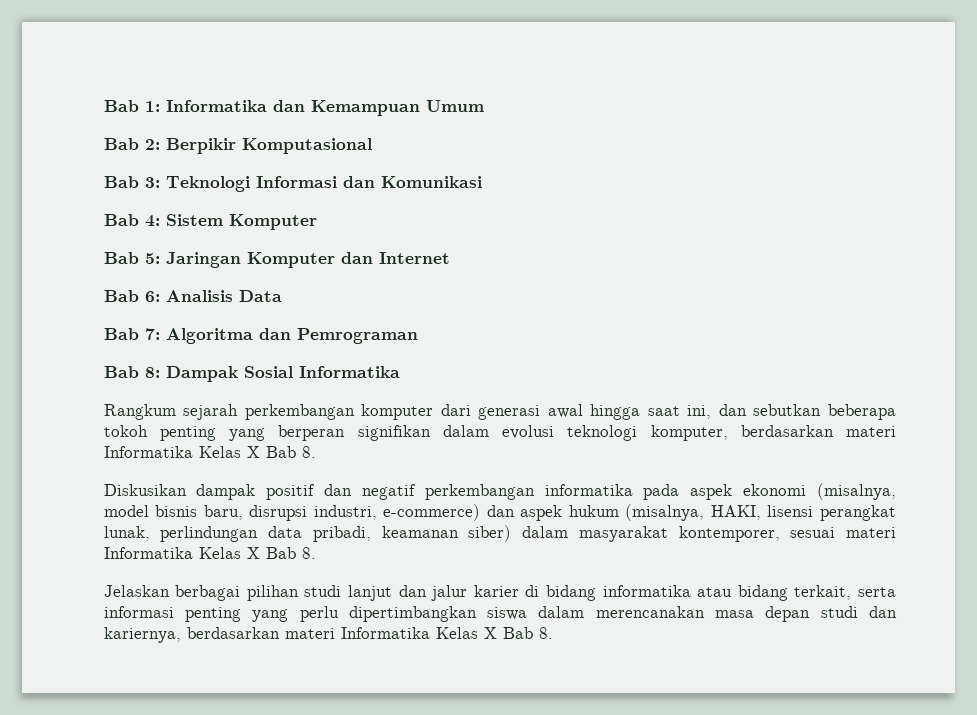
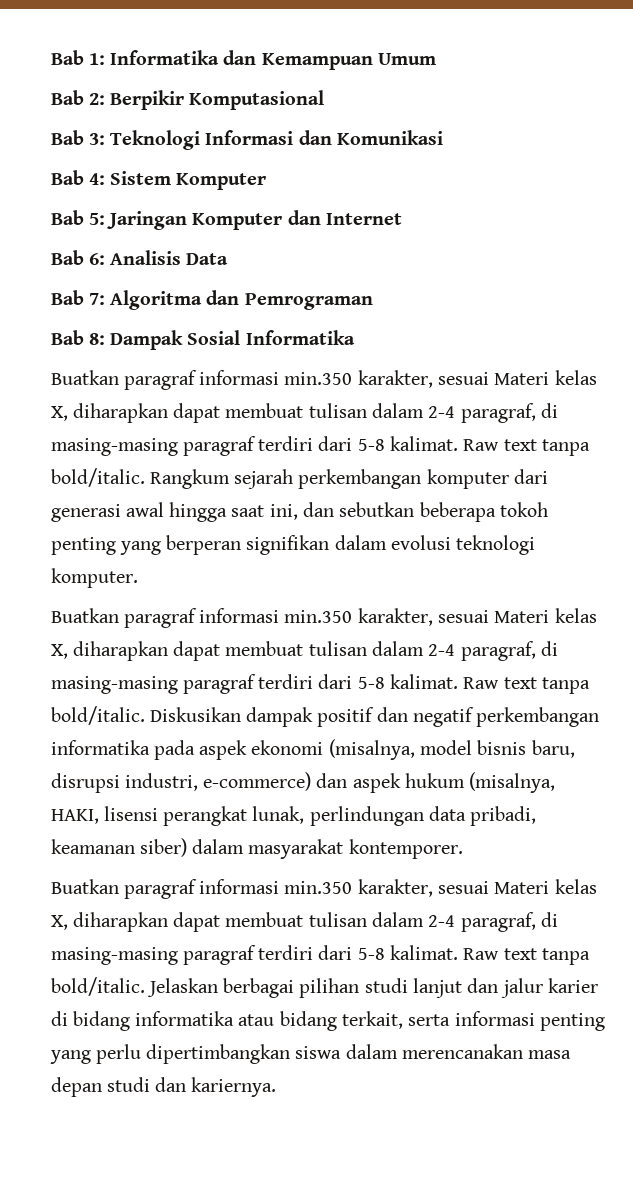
(400, 372) none -> [50,370,597,390] [50,403,558,423] [50,436,590,456] [50,468,145,487] Buatkan paragraf informasi min.350 karakter, sesuai Materi kelas X, diharapkan dapat membuat tulisan dalam 2-4 paragraf, di masing-masing paragraf terdiri dari 5-8 kalimat. Raw text tanpa bold/italic.
[650,425,896,441] [103,446,316,458] komputer, berdasarkan materi Informatika Kelas X Bab 8. // -> [50,568,138,588] [50,608,597,628] [50,641,558,661] [50,674,590,694] [50,706,145,725] komputer. // Buatkan paragraf informasi min.350 karakter, sesuai Materi kelas X, diharapkan dapat membuat tulisan dalam 2-4 paragraf, di masing-masing paragraf terdiri dari 5-8 kalimat. Raw text tanpa bold/italic.
[678,526,896,542] [103,547,316,559] kontemporer, sesuai materi Informatika Kelas X Bab 8. // -> [348,839,463,859] [50,879,597,899] [50,912,558,932] [50,945,590,965] [50,977,145,996] kontemporer. // Buatkan paragraf informasi min.350 karakter, sesuai Materi kelas X, diharapkan dapat membuat tulisan dalam 2-4 paragraf, di masing-masing paragraf terdiri dari 5-8 kalimat. Raw text tanpa bold/italic.
[103,627,553,643] kariernya, berdasarkan materi Informatika Kelas X Bab 8. -> [191,1077,277,1097] kariernya.

